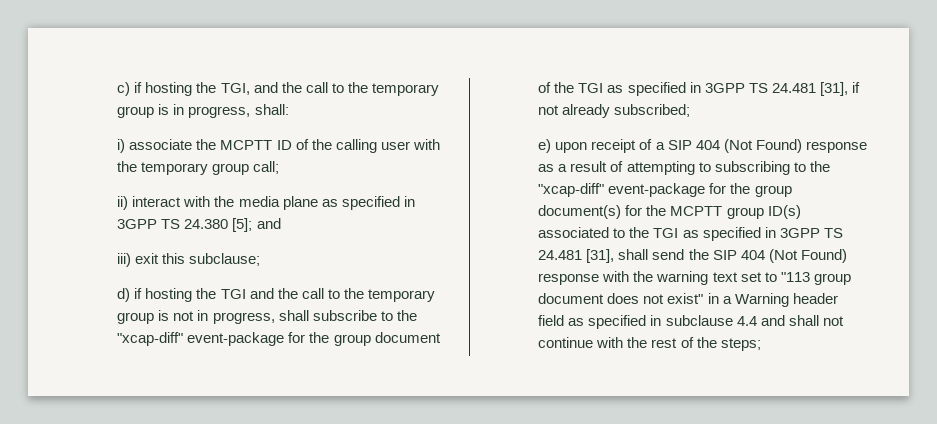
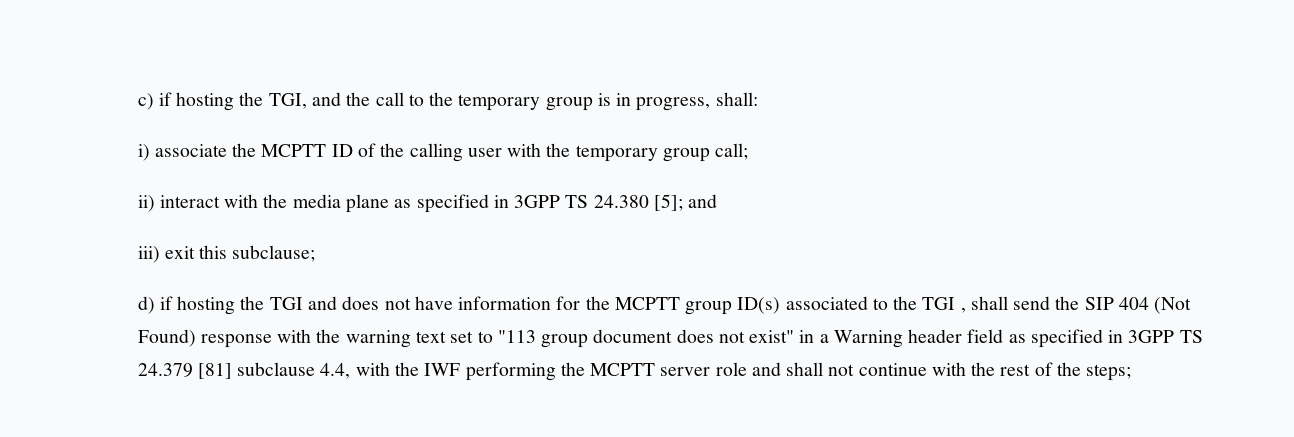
[277,288,435,302] [117,310,417,324] [117,332,441,346] [538,82,860,96] [538,104,691,118] [538,139,867,153] [538,161,830,175] [538,183,792,197] [538,205,622,219] the call to the temporary group is not in progress, shall subscribe to the "xcap-diff" event-package for the group document of the TGI as specified in 3GPP TS 24.481 [31], if not already subscribed; // e) upon receipt of a SIP 404 (Not Found) response as a result of attempting to subscribing to the "xcap-diff" event-package for the group document(s) -> [342,296,552,310] does not have information
[682,227,843,241] [538,249,615,263] as specified in 3GPP TS 24.481 [31], -> [960,307,966,313] ,
[665,315,757,326] subclause 4.4 -> [1128,330,1203,343] [137,362,747,381] 3GPP TS 24.379 [81] subclause 4.4, with the IWF performing the MCPTT server role

